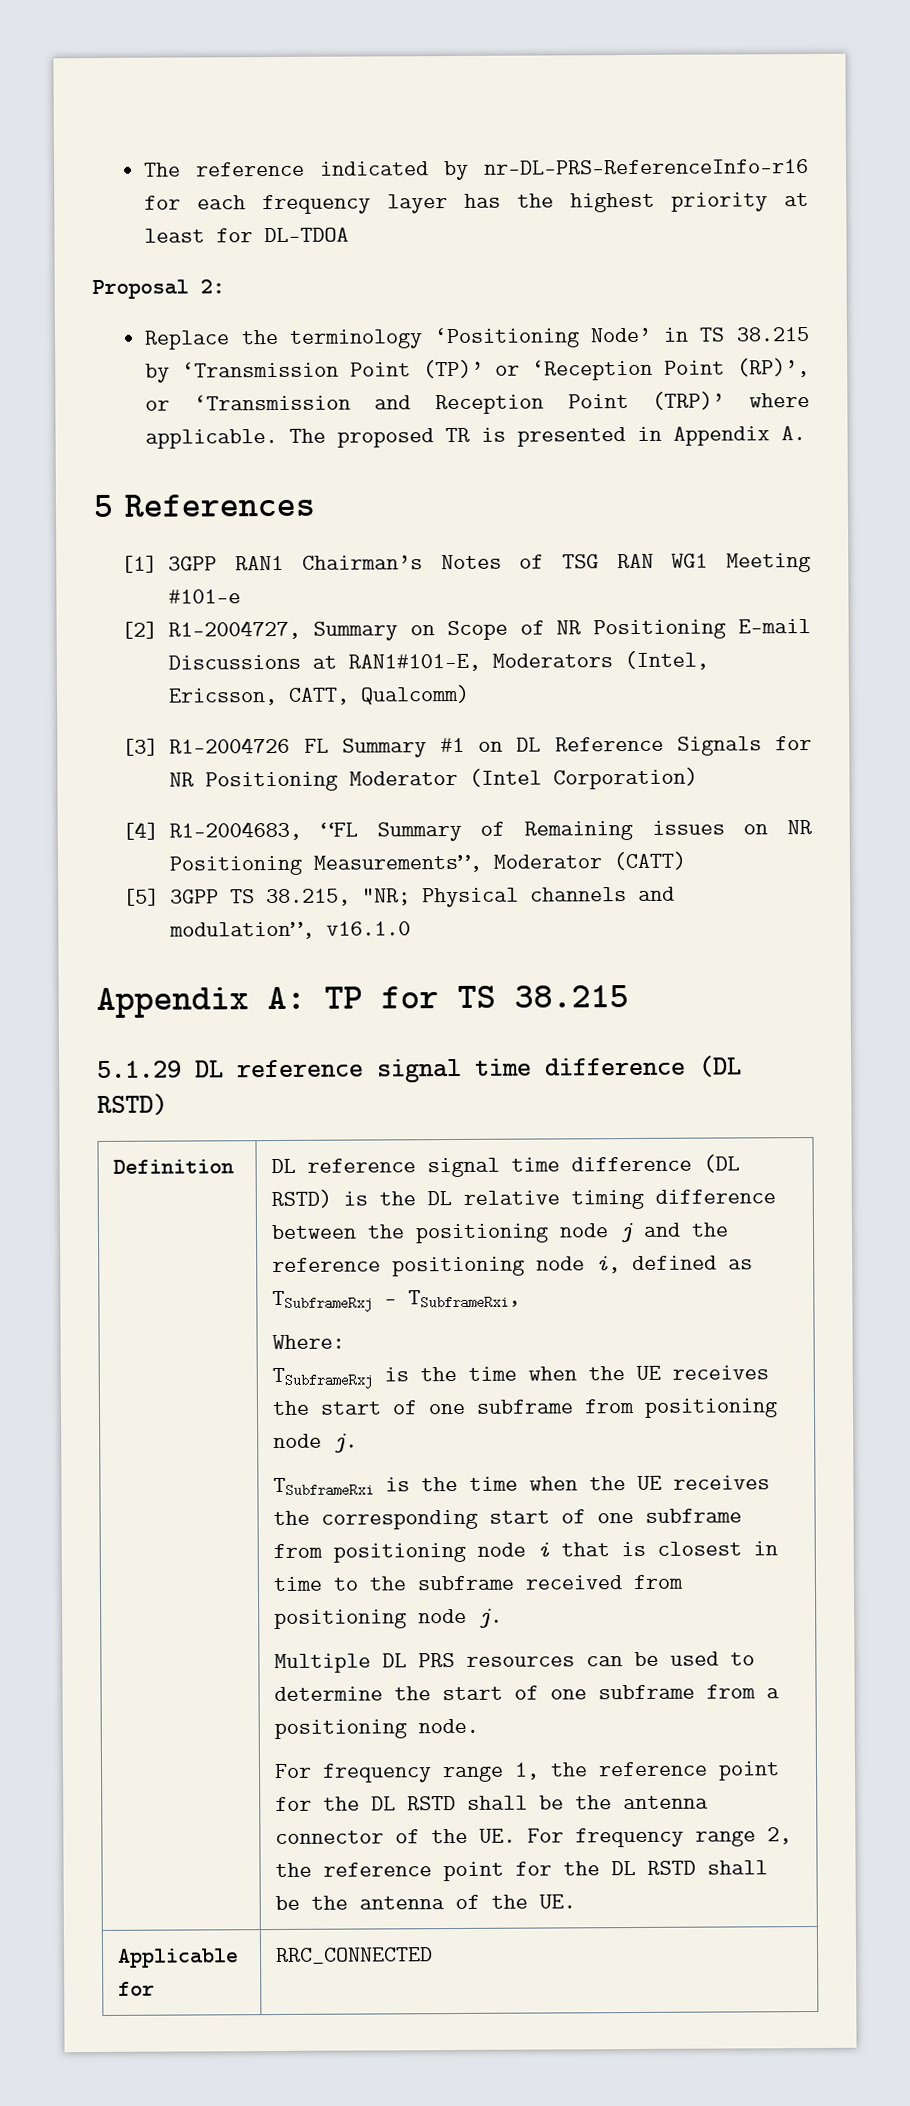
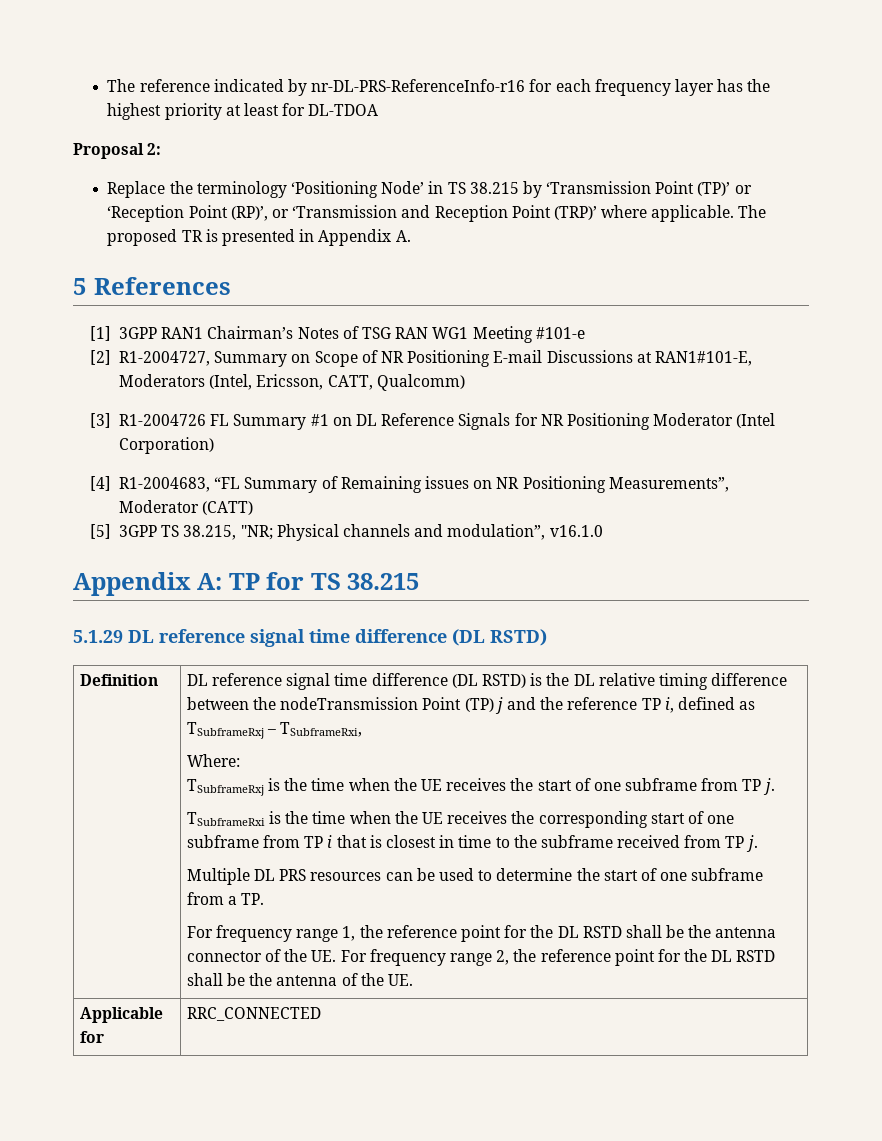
[414,1223,609,1244] positioning node -> [280,697,494,712] nodeTransmission Point (TP)
[391,1256,585,1277] positioning node -> [641,698,661,710] TP
[643,1398,778,1418] [272,1433,322,1449] positioning node -> [742,779,762,791] TP
[332,1542,526,1563] positioning node -> [304,836,324,848] TP
[273,1608,467,1630] positioning node -> [725,836,745,848] TP
[273,1718,479,1740] positioning node. -> [241,893,265,905] TP.

